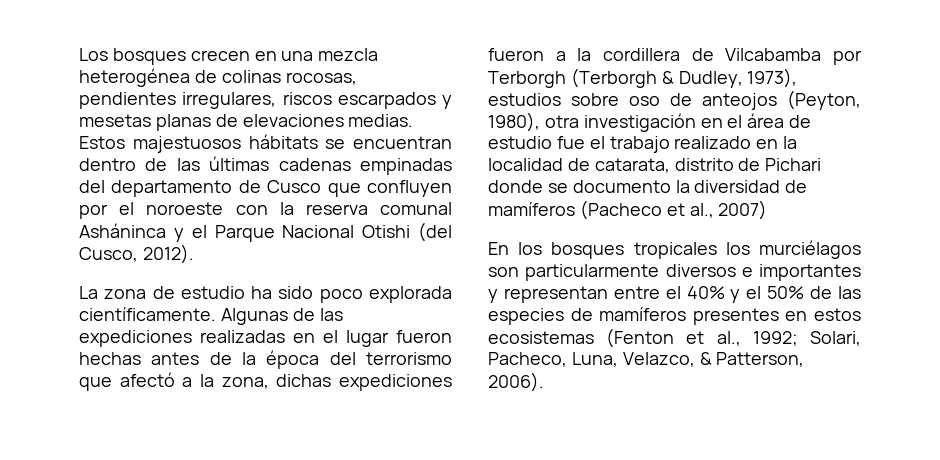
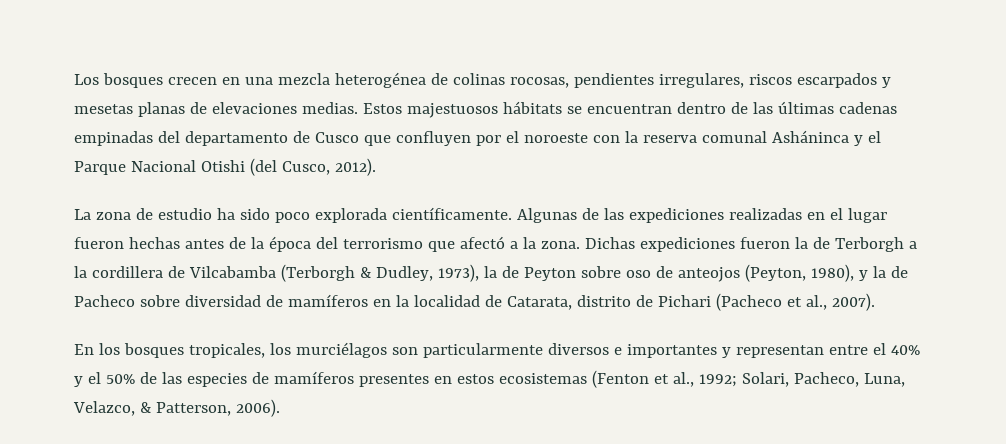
[221,374,453,391] [488,48,544,61] zona, dichas expediciones fueron -> [540,237,904,252] zona. Dichas expediciones fueron la de Terborgh
[833,50,862,65] [488,71,566,88] por Terborgh -> (276, 272) none
[488,93,561,106] estudios -> [483,266,576,281] la de Peyton
[544,113,812,132] [488,136,752,153] otra investigación en el área de estudio fue el trabajo realizado -> [858,266,908,281] [74,294,368,307] y la de Pacheco sobre diversidad de mamíferos
[594,158,670,173] catarata, -> [506,296,572,310] Catarata,
[488,180,808,193] [488,202,575,216] donde se documento la diversidad de mamíferos -> (711, 301) none
[718,200,768,220] 2007) -> [831,293,875,311] 2007).
[633,242,717,259] tropicales -> [188,343,265,358] tropicales,

